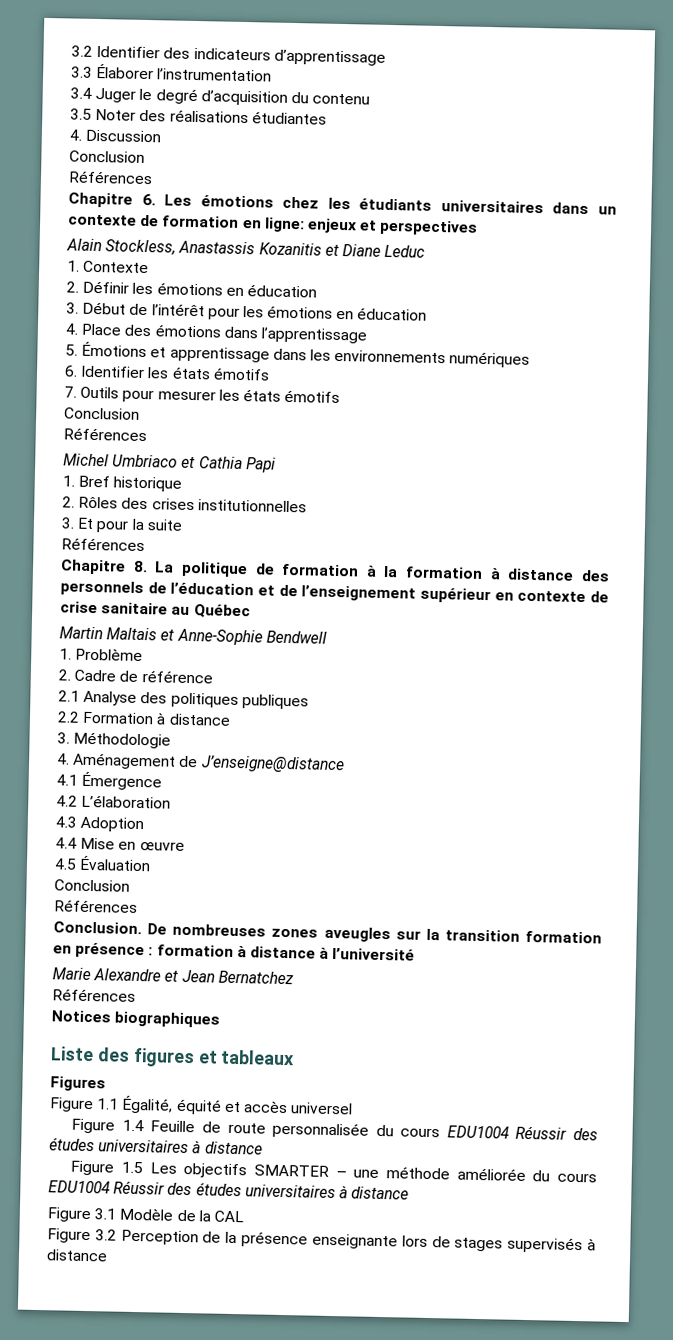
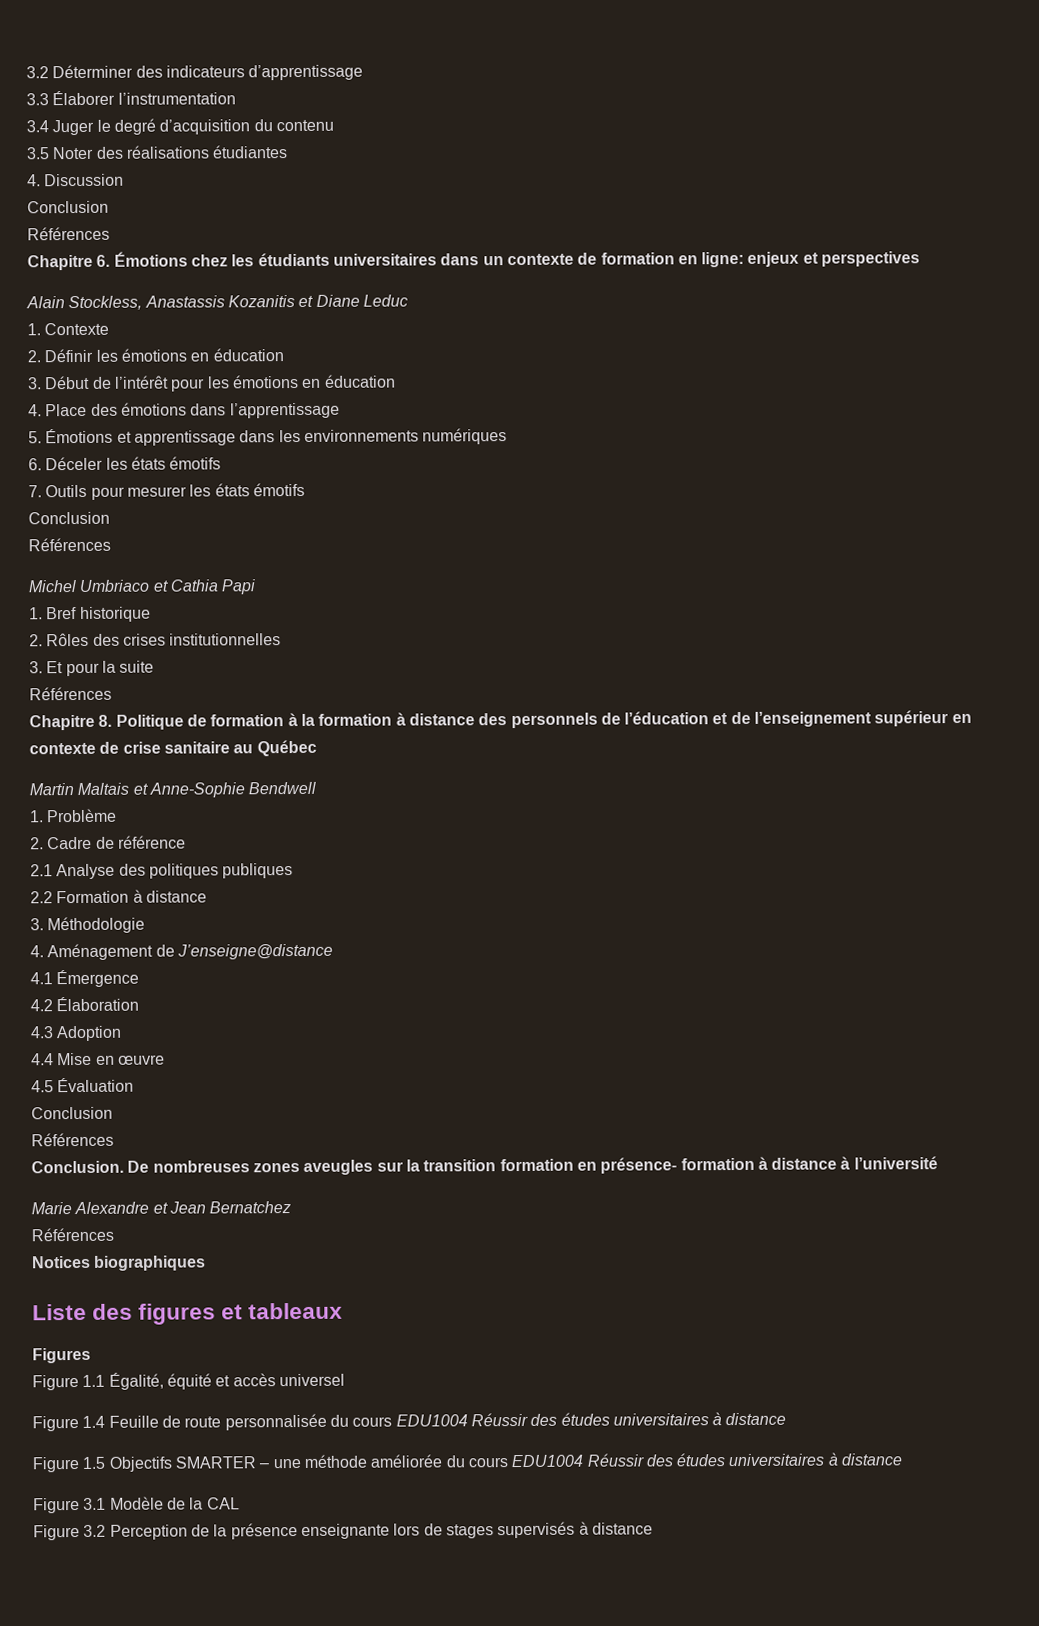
[71,45,161,59] 3.2 Identifier -> [26,64,134,79] 3.2 Déterminer
[164,194,274,208] Les émotions -> [113,251,188,267] Émotions
[80,365,146,379] Identifier -> [45,456,104,471] Déceler
[154,561,248,578] La politique -> [115,714,184,730] Politique
[81,794,172,809] L’élaboration -> [56,996,140,1012] Élaboration
[75,942,154,959] présence : -> [600,1157,678,1174] présence-
[149,1162,248,1179] Les objectifs -> [108,1456,172,1472] Objectifs

